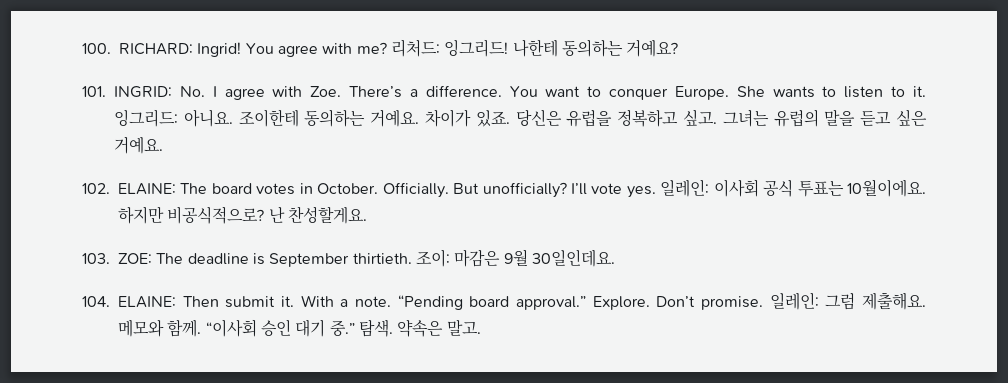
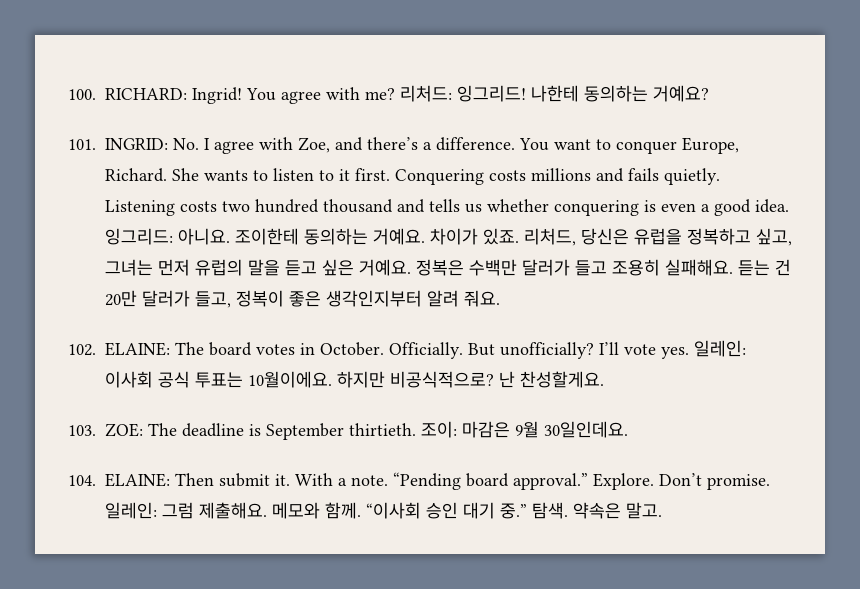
[310,86,403,98] Zoe. There’s -> [298,137,418,153] Zoe, and there’s
[674,86,729,100] Europe. -> [682,137,739,154] [105,168,167,182] Europe, Richard.
[913,86,927,97] it. -> [339,168,720,185] [105,199,789,216] it first. Conquering costs millions and fails quietly. Listening costs two hundred thousand and tells us whether conquering is even a good idea.
(510, 118) none -> [524,228,576,246] 리처드,
[683,109,769,127] 싶고. 그녀는 -> [756,228,792,246] [105,259,190,276] 싶고, 그녀는 먼저
(163, 145) none -> [416,259,791,276] [105,290,500,308] 정복은 수백만 달러가 들고 조용히 실패해요. 듣는 건 20만 달러가 들고, 정복이 좋은 생각인지부터 알려 줘요.

